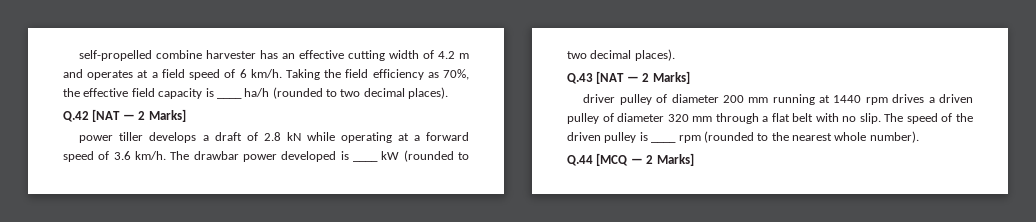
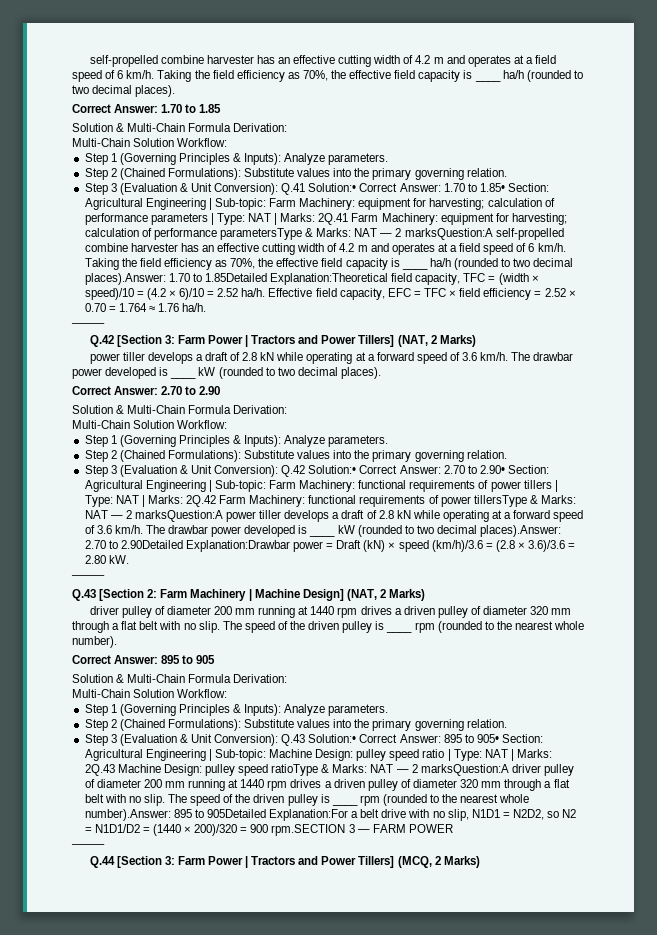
[63,109,186,122] Q.42 [NAT — 2 Marks] -> [72,104,222,113] [72,123,288,132] [72,138,228,147] [84,153,389,165] [84,168,507,180] [84,183,550,195] [84,198,555,210] [84,213,567,225] [84,228,564,240] [84,243,566,255] [84,258,400,270] [401,267,428,270] [429,258,574,270] [84,273,539,285] [84,288,576,300] [84,303,207,312] [71,323,105,327] [89,335,476,347] Correct Answer: 1.70 to 1.85 // Solution & Multi-Chain Formula Derivation: // Multi-Chain Solution Workflow: // Step 1 (Governing Principles & Inputs): Analyze parameters. // Step 2 (Chained Formulations): Substitute values into the primary governing relation. // Step 3 (Evaluation & Unit Conversion): Q.41 Solution:• Correct Answer: 1.70 to 1.85• Section: Agricultural Engineering | Sub-topic: Farm Machinery: equipment for harvesting; calculation of performance parameters | Type: NAT | Marks: 2Q.41 Farm Machinery: equipment for harvesting; calculation of performance parametersType & Marks: NAT — 2 marksQuestion:A self-propelled combine harvester has an effective cutting width of 4.2 m and operates at a field speed of 6 km/h. Taking the field efficiency as 70%, the effective field capacity is ____ ha/h (rounded to two decimal places).Answer: 1.70 to 1.85Detailed Explanation:Theoretical field capacity, TFC = (width × speed)/10 = (4.2 × 6)/10 = 2.52 ha/h. Effective field capacity, EFC = TFC × field efficiency = 2.52 × 0.70 = 1.764 ≈ 1.76 ha/h. // ──── // Q.42 [Section 3: Farm Power | Tractors and Power Tillers] (NAT, 2 Marks)
[567,71,690,84] Q.43 [NAT — 2 Marks] -> [72,386,221,395] [72,405,288,414] [72,420,228,429] [84,435,389,447] [84,450,507,462] [84,465,550,477] [84,480,558,492] [84,495,577,507] [84,510,584,522] [84,525,308,537] [309,534,336,537] [337,525,562,537] [84,540,576,552] [84,555,129,564] [71,575,105,579] [72,589,426,601] Correct Answer: 2.70 to 2.90 // Solution & Multi-Chain Formula Derivation: // Multi-Chain Solution Workflow: // Step 1 (Governing Principles & Inputs): Analyze parameters. // Step 2 (Chained Formulations): Substitute values into the primary governing relation. // Step 3 (Evaluation & Unit Conversion): Q.42 Solution:• Correct Answer: 2.70 to 2.90• Section: Agricultural Engineering | Sub-topic: Farm Machinery: functional requirements of power tillers | Type: NAT | Marks: 2Q.42 Farm Machinery: functional requirements of power tillersType & Marks: NAT — 2 marksQuestion:A power tiller develops a draft of 2.8 kN while operating at a forward speed of 3.6 km/h. The drawbar power developed is ____ kW (rounded to two decimal places).Answer: 2.70 to 2.90Detailed Explanation:Drawbar power = Draft (kN) × speed (km/h)/3.6 = (2.8 × 3.6)/3.6 = 2.80 kW. // ──── // Q.43 [Section 2: Farm Machinery | Machine Design] (NAT, 2 Marks)
[567,153,694,166] Q.44 [MCQ — 2 Marks] -> [72,655,216,664] [72,674,288,683] [72,689,228,698] [84,704,389,716] [84,719,507,731] [84,734,544,746] [84,749,553,761] [84,764,575,776] [84,779,570,791] [84,794,330,806] [331,794,530,806] [84,809,577,821] [84,824,453,836] [71,844,105,848] [89,856,480,868] Correct Answer: 895 to 905 // Solution & Multi-Chain Formula Derivation: // Multi-Chain Solution Workflow: // Step 1 (Governing Principles & Inputs): Analyze parameters. // Step 2 (Chained Formulations): Substitute values into the primary governing relation. // Step 3 (Evaluation & Unit Conversion): Q.43 Solution:• Correct Answer: 895 to 905• Section: Agricultural Engineering | Sub-topic: Machine Design: pulley speed ratio | Type: NAT | Marks: 2Q.43 Machine Design: pulley speed ratioType & Marks: NAT — 2 marksQuestion:A driver pulley of diameter 200 mm running at 1440 rpm drives a driven pulley of diameter 320 mm through a flat belt with no slip. The speed of the driven pulley is ____ rpm (rounded to the nearest whole number).Answer: 895 to 905Detailed Explanation:For a belt drive with no slip, N1D1 = N2D2, so N2 = N1D1/D2 = (1440 × 200)/320 = 900 rpm.SECTION 3 — FARM POWER // ──── // Q.44 [Section 3: Farm Power | Tractors and Power Tillers] (MCQ, 2 Marks)

